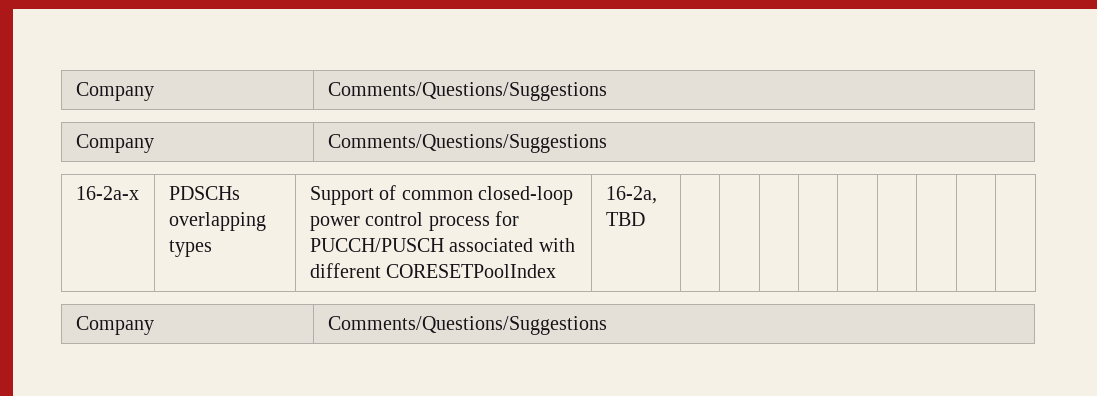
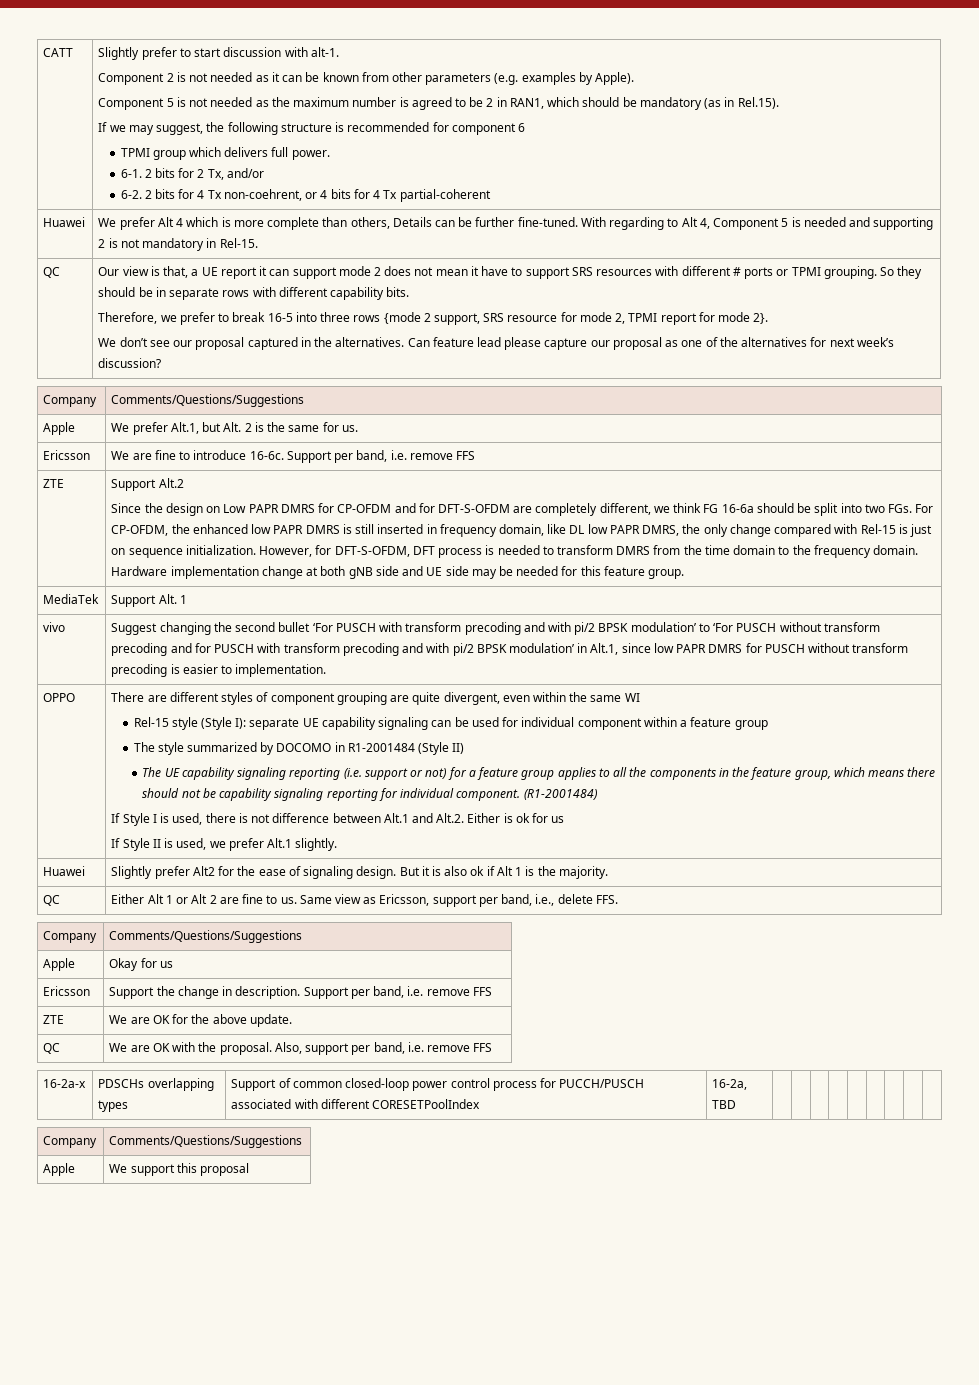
[75,82,154,101] [327,82,607,101] [75,134,154,153] [327,134,607,153] Company | Comments/Questions/Suggestions // Company | Comments/Questions/Suggestions -> [43,48,74,57] [98,47,339,60] [98,72,635,85] [98,97,779,110] [98,122,525,135] [120,147,330,160] [120,168,264,180] [120,189,491,202] [43,217,86,227] [98,217,934,230] [98,238,258,251] [43,267,61,278] [98,266,923,279] [98,287,410,300] [98,312,769,325] [98,337,894,350] [98,358,162,368] [43,395,98,407] [111,394,305,407] [43,422,76,435] [111,422,358,435] [43,450,91,460] [111,450,475,463] [43,479,65,488] [111,478,184,491] [111,503,934,516] [111,524,933,537] [111,545,919,558] [111,566,685,579] [43,594,100,604] [111,594,187,607] [43,622,66,632] [111,622,880,635] [111,643,909,656] [111,664,327,677] [43,693,76,702] [111,692,640,705] [133,717,768,730] [133,742,465,755] [142,767,936,780] [142,788,597,801] [111,813,565,826] [111,838,338,851] [43,866,86,876] [111,866,608,879] [43,895,61,906] [111,894,618,907] [43,931,98,943] [109,930,303,943] [43,958,76,971] [109,958,173,971] [43,986,91,996] [109,986,492,999] [43,1015,65,1024] [109,1014,292,1027] [43,1043,61,1054] [109,1042,493,1055] CATT | Slightly prefer to start discussion with alt-1. // Component 2 is not needed as it can be known from other parameters (e.g. examples by Apple). // Component 5 is not needed as the maximum number is agreed to be 2 in RAN1, which should be mandatory (as in Rel.15). // If we may suggest, the following structure is recommended for component 6 // TPMI group which delivers full power. // 6-1. 2 bits for 2 Tx, and/or // 6-2. 2 bits for 4 Tx non-coehrent, or 4 bits for 4 Tx partial-coherent // Huawei | We prefer Alt 4 which is more complete than others, Details can be further fine-tuned. With regarding to Alt 4, Component 5 is needed and supporting 2 is not mandatory in Rel-15. // QC | Our view is that, a UE report it can support mode 2 does not mean it have to support SRS resources with different # ports or TPMI grouping. So they should be in separate rows with different capability bits. // Therefore, we prefer to break 16-5 into three rows {mode 2 support, SRS resource for mode 2, TPMI report for mode 2}. // We don’t see our proposal captured in the alternatives. Can feature lead please capture our proposal as one of the alternatives for next week’s discussion? // Company | Comments/Questions/Suggestions // Apple | We prefer Alt.1, but Alt. 2 is the same for us. // Ericsson | We are fine to introduce 16-6c. Support per band, i.e. remove FFS // ZTE | Support Alt.2 // Since the design on Low PAPR DMRS for CP-OFDM and for DFT-S-OFDM are completely different, we think FG 16-6a should be split into two FGs. For CP-OFDM, the enhanced low PAPR DMRS is still inserted in frequency domain, like DL low PAPR DMRS, the only change compared with Rel-15 is just on sequence initialization. However, for DFT-S-OFDM, DFT process is needed to transform DMRS from the time domain to the frequency domain. Hardware implementation change at both gNB side and UE side may be needed for this feature group. // MediaTek | Support Alt. 1 // vivo | Suggest changing the second bullet ‘For PUSCH with transform precoding and with pi/2 BPSK modulation’ to ‘For PUSCH without transform precoding and for PUSCH with transform precoding and with pi/2 BPSK modulation’ in Alt.1, since low PAPR DMRS for PUSCH without transform precoding is easier to implementation. // OPPO | There are different styles of component grouping are quite divergent, even within the same WI // Rel-15 style (Style I): separate UE capability signaling can be used for individual component within a feature group // The style summarized by DOCOMO in R1-2001484 (Style II) // The UE capability signaling reporting (i.e. support or not) for a feature group applies to all the components in the feature group, which means there should not be capability signaling reporting for individual component. (R1-2001484) // If Style I is used, there is not difference between Alt.1 and Alt.2. Either is ok for us // If Style II is used, we prefer Alt.1 slightly. // Huawei | Slightly prefer Alt2 for the ease of signaling design. But it is also ok if Alt 1 is the majority. // QC | Either Alt 1 or Alt 2 are fine to us. Same view as Ericsson, support per band, i.e., delete FFS. // Company | Comments/Questions/Suggestions // Apple | Okay for us // Ericsson | Support the change in description. Support per band, i.e. remove FFS // ZTE | We are OK for the above update. // QC | We are OK with the proposal. Also, support per band, i.e. remove FFS
(607, 325) none -> [43,1163,76,1176] [109,1163,250,1176] // Apple | We support this proposal

